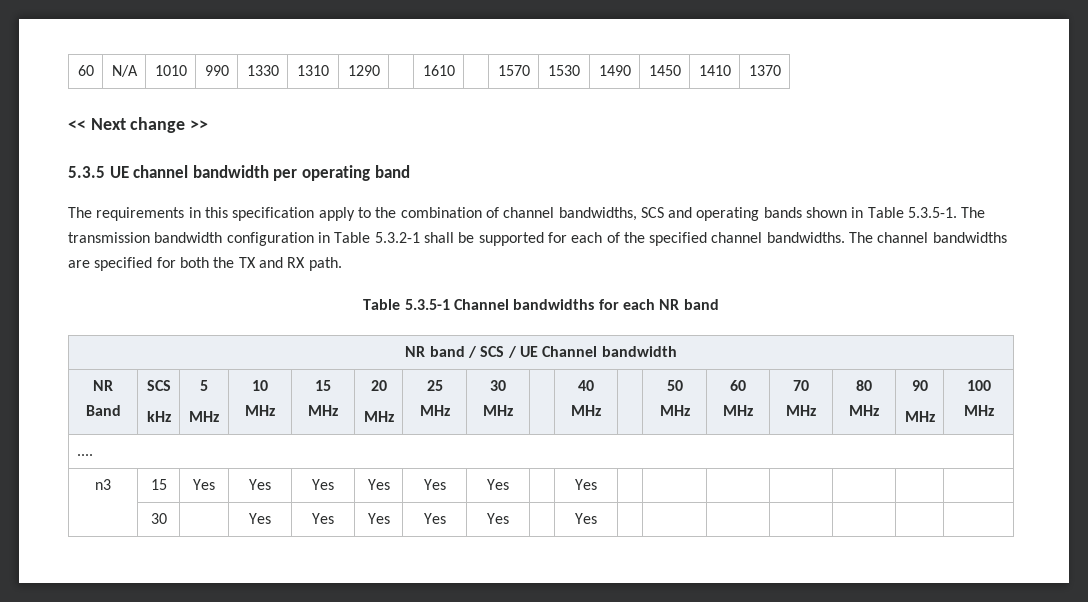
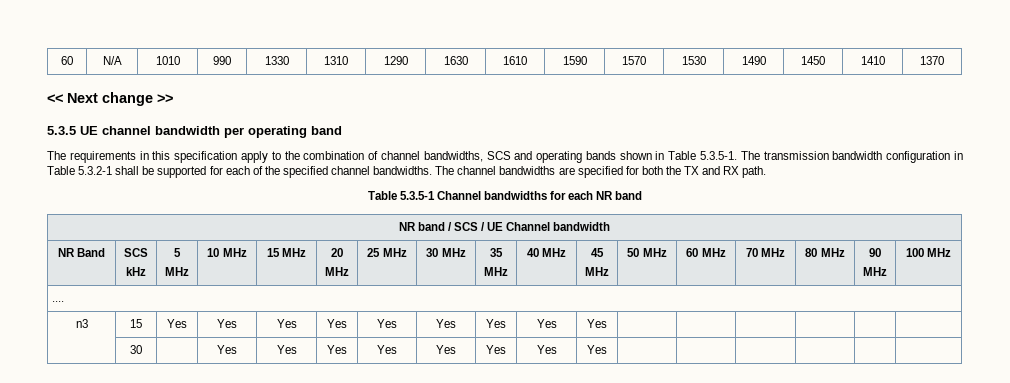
(380, 70) none -> [443,56,468,65] 1630
(455, 70) none -> [562,56,587,65] 1590
(513, 410) none -> [490,248,503,257] [484,267,508,276] 35 // MHz
(601, 410) none -> [591,248,604,257] [585,267,609,276] 45 // MHz
[575,479,597,490] | Yes | -> [486,319,506,328] [536,319,557,328] [587,319,607,328] Yes | Yes | Yes
[575,513,597,524] | Yes | | | | | | | -> [486,345,506,354] [536,345,557,354] [587,345,607,354] Yes | Yes | Yes | | | | | |

